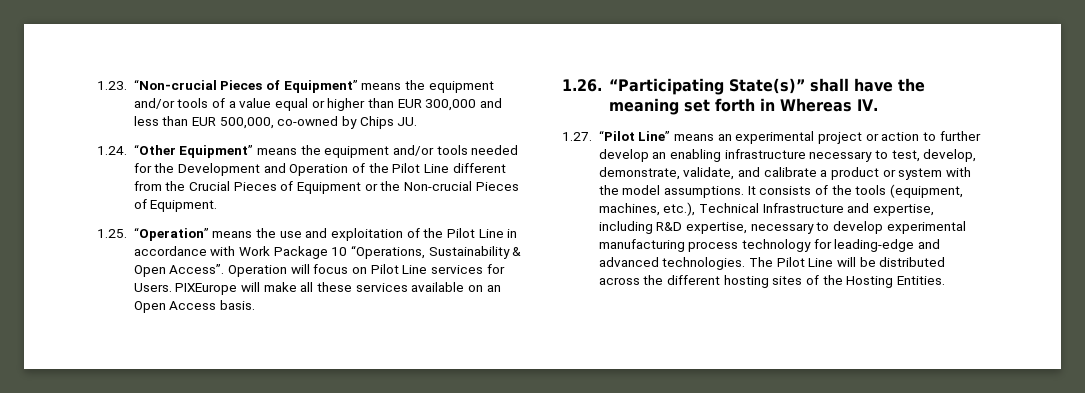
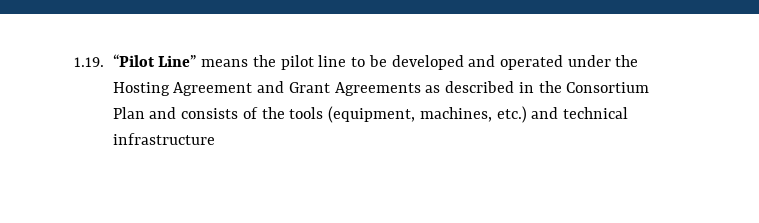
[97,79,494,93] [133,98,502,111] [133,116,418,129] [97,144,519,158] [133,163,506,176] [133,181,519,194] [133,199,218,212] [97,227,518,241] [133,245,522,259] [133,264,505,277] [133,282,501,295] [133,300,256,313] [562,78,925,95] [608,98,878,115] [562,130,981,144] [598,149,977,162] [598,167,971,180] [598,185,756,198] 1.23. “Non-crucial Pieces of Equipment” means the equipment and/or tools of a value equal or higher than EUR 300,000 and less than EUR 500,000, co-owned by Chips JU. // 1.24. “Other Equipment” means the equipment and/or tools needed for the Development and Operation of the Pilot Line different from the Crucial Pieces of Equipment or the Non-crucial Pieces of Equipment. // 1.25. “Operation” means the use and exploitation of the Pilot Line in accordance with Work Package 10 “Operations, Sustainability & Open Access”. Operation will focus on Pilot Line services for Users. PIXEurope will make all these services available on an Open Access basis. // 1.26. “Participating State(s)” shall have the meaning set forth in Whereas IV. // 1.27. “Pilot Line” means an experimental project or action to further develop an enabling infrastructure necessary to test, develop, demonstrate, validate, and calibrate a product or system with the model assumptions. It -> [74,54,639,70] [112,81,650,96] [112,107,177,119] 1.19. “Pilot Line” means the pilot line to be developed and operated under the Hosting Agreement and Grant Agreements as described in the Consortium Plan and
[663,202,934,216] [598,221,966,234] [598,239,940,252] [598,257,946,270] [598,275,945,288] etc.), Technical Infrastructure and expertise, including R&D expertise, necessary to develop experimental manufacturing process technology for leading-edge and advanced technologies. The Pilot Line will be distributed across the different hosting sites of the Hosting Entities. -> [496,106,628,123] [112,133,215,145] etc.) and technical infrastructure

